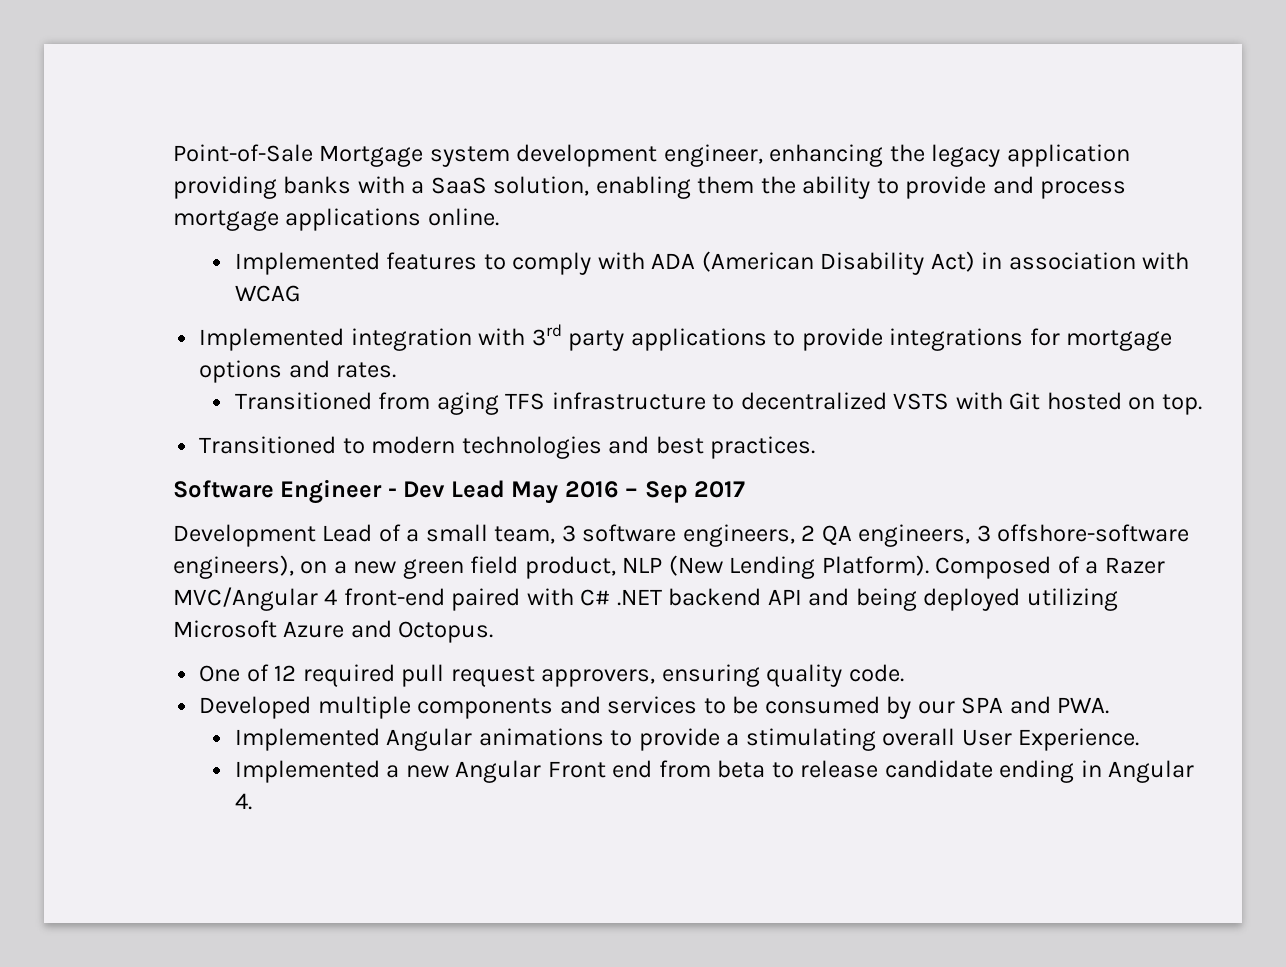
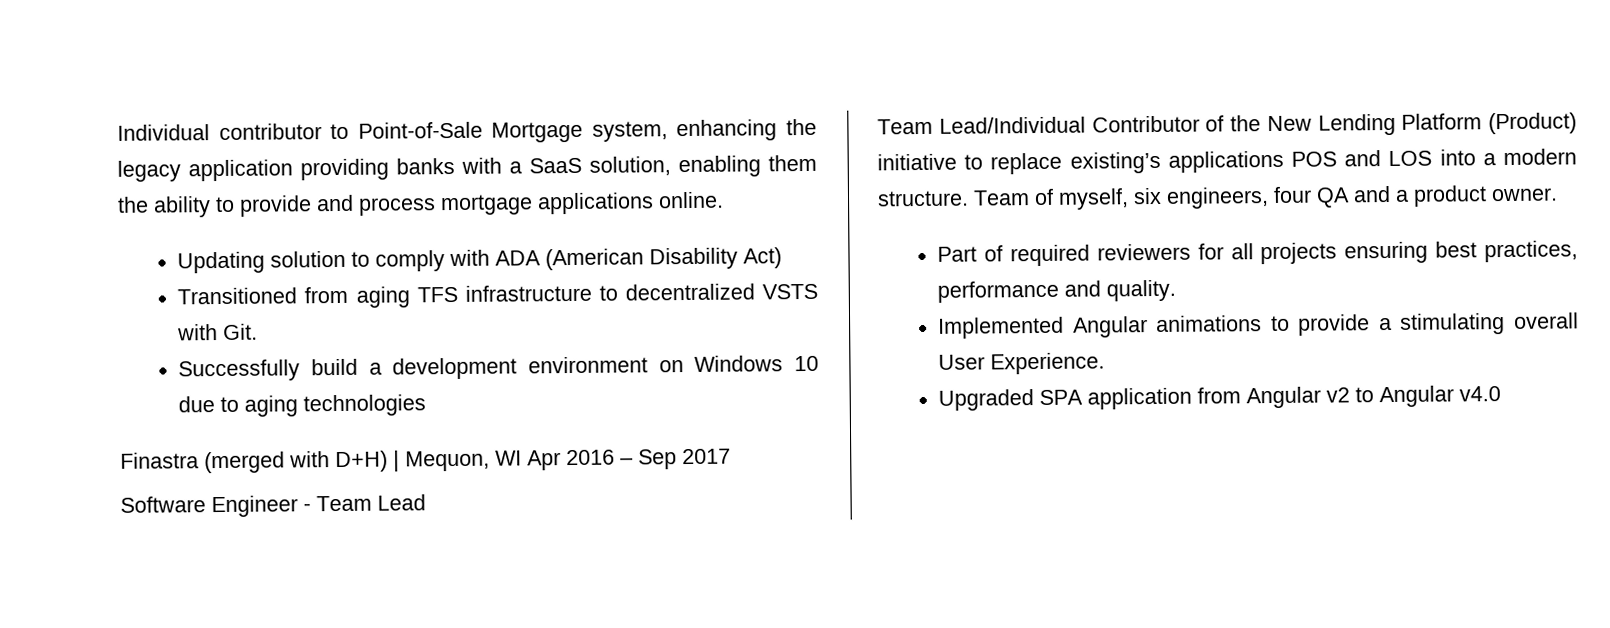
[173,144,763,167] Point-of-Sale Mortgage system development engineer, -> [117,121,668,143] Individual contributor to Point-of-Sale Mortgage system,
[234,252,478,275] Implemented features -> [177,250,347,274] Updating solution
[981,252,1190,270] [234,285,300,302] [199,324,1173,351] [199,360,397,383] in association with WCAG // Implemented integration with 3rd party applications to provide integrations for mortgage options and rates. -> (783, 258) none
[1009,392,1202,415] [199,436,816,459] [173,479,746,504] [173,524,1190,547] [173,555,1165,579] [173,587,1118,611] [173,620,494,643] [199,664,904,687] [199,696,1110,719] Git hosted on top. // Transitioned to modern technologies and best practices. // Software Engineer - Dev Lead May 2016 – Sep 2017 // Development Lead of a small team, 3 software engineers, 2 QA engineers, 3 offshore-software engineers), on a new green field product, NLP (New Lending Platform). Composed of a Razer MVC/Angular 4 front-end paired with C# .NET backend API and being deployed utilizing Microsoft Azure and Octopus. // One of 12 required pull request approvers, ensuring quality code. // Developed multiple components and services to be consumed by our SPA and PWA. -> [223,323,259,340] [178,355,819,382] [178,394,427,417] [120,448,731,474] [120,494,426,518] [877,112,1577,136] [877,148,1577,175] [877,185,1558,210] [937,240,1578,267] [937,279,1177,303] Git. // Successfully build a development environment on Windows 10 due to aging technologies // Finastra (merged with D+H) | Mequon, WI Apr 2016 – Sep 2017 // Software Engineer - Team Lead // Team Lead/Individual Contributor of the New Lending Platform (Product) initiative to replace existing’s applications POS and LOS into a modern structure. Team of myself, six engineers, four QA and a product owner. // Part of required reviewers for all projects ensuring best practices, performance and quality.
[234,760,1195,783] [234,793,252,810] Implemented a new Angular Front end from beta to release candidate ending in Angular 4. -> [938,385,1502,411] Upgraded SPA application from Angular v2 to Angular v4.0

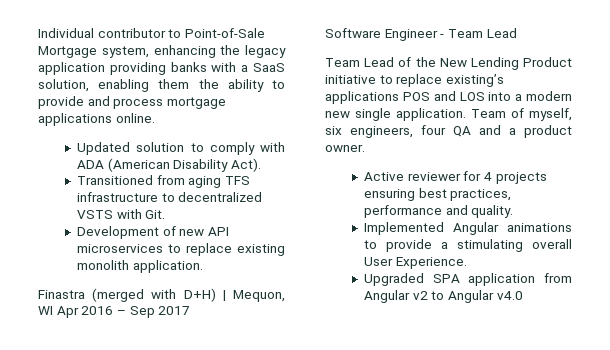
[177,251,266,274] Updating -> [76,142,130,155] Updated
[743,247,783,269] Act) -> [230,158,261,172] Act).
[178,355,819,382] [178,394,427,417] Successfully build a development environment on Windows 10 due to aging technologies -> [76,226,229,239] [76,243,285,256] [76,260,203,273] Development of new API microservices to replace existing monolith application.
[938,115,1200,134] Lead/Individual Contributor -> [364,57,395,67] Lead
[1401,112,1577,135] Platform (Product) -> [523,57,572,67] Product
[877,190,969,207] structure. -> [325,108,466,121] new single application.
[937,243,1254,267] Part of required reviewers for all -> [363,171,492,181] Active reviewer for 4

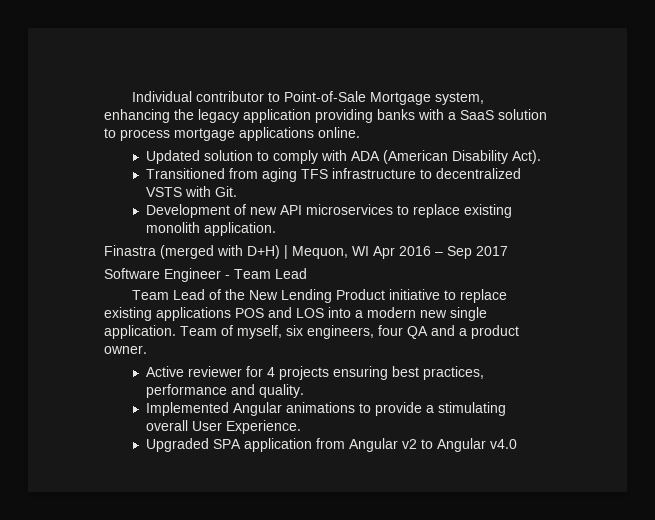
[38,79,285,92] [38,96,110,109] solution, enabling them the ability to provide and -> [498,109,547,120] [104,128,116,138] solution to
[445,74,504,87] existing’s -> [104,307,152,321] existing

